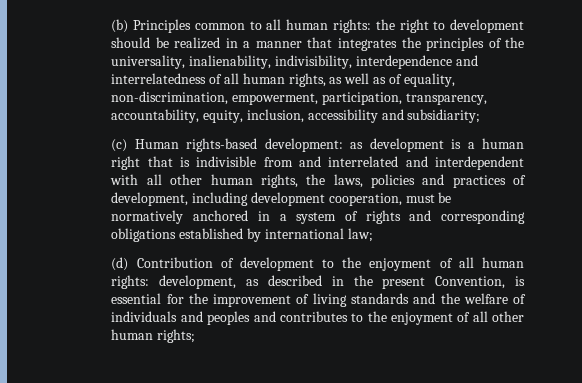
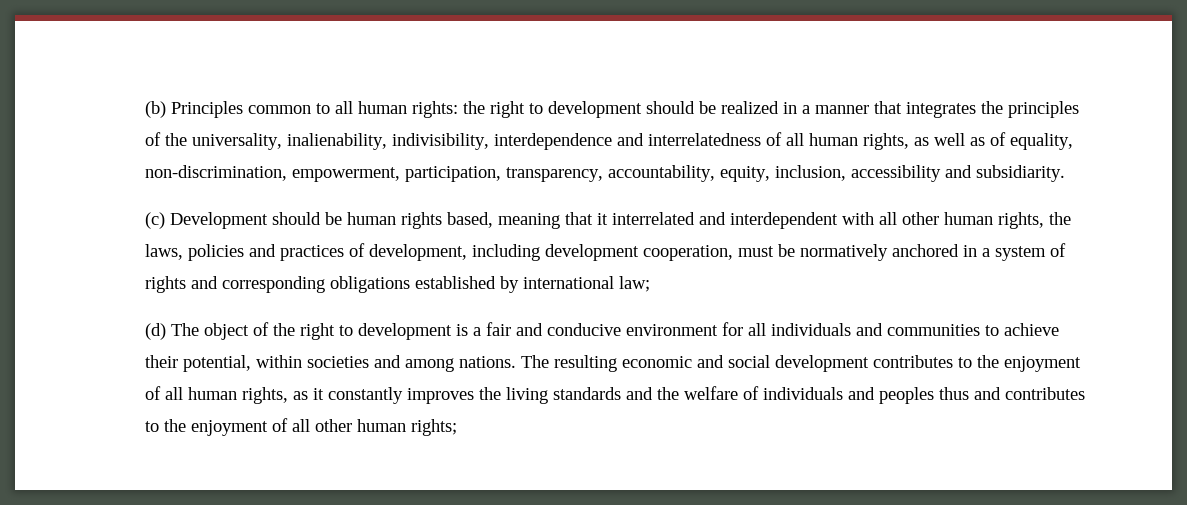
[407,109,481,123] subsidiarity; -> [975,165,1065,182] subsidiarity.
[134,138,524,152] [111,156,322,170] Human rights-based development: as development is a human right that is indivisible from and -> [169,212,608,229] Development should be human rights based, meaning that it
[136,257,314,271] Contribution of development -> [170,322,1059,340] [144,355,953,372] The object of the right to development is a fair and conducive environment for all individuals and communities to achieve their potential, within societies and among nations. The resulting economic and social development contributes
[111,275,525,289] [111,293,310,307] rights: development, as described in the present Convention, is essential for the improvement of -> [241,387,501,404] rights, as it constantly improves the
(251, 318) none -> [938,387,969,400] thus

